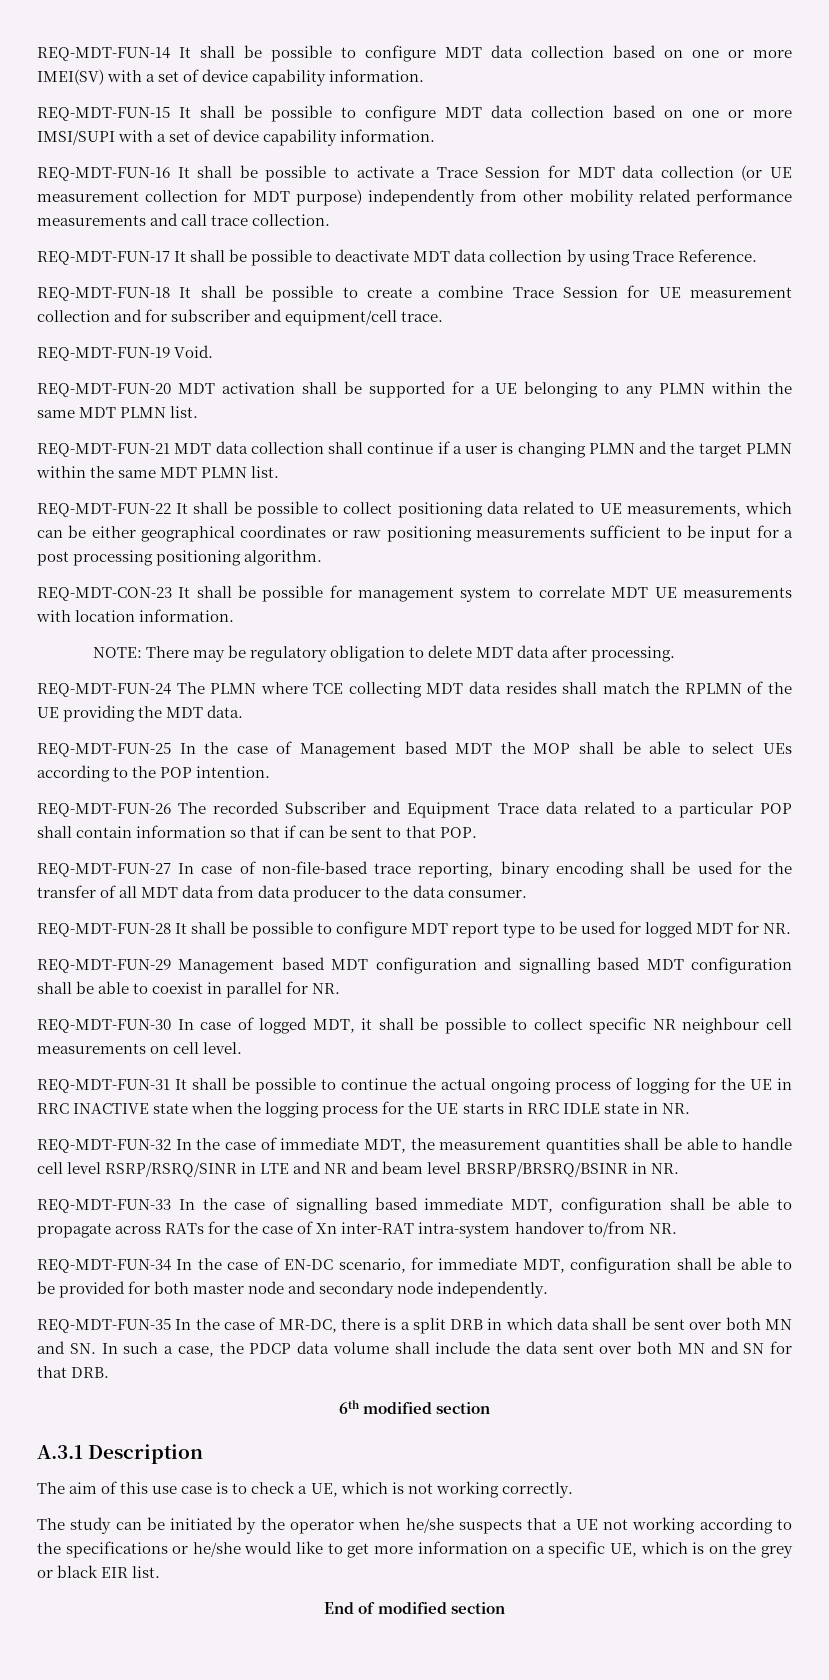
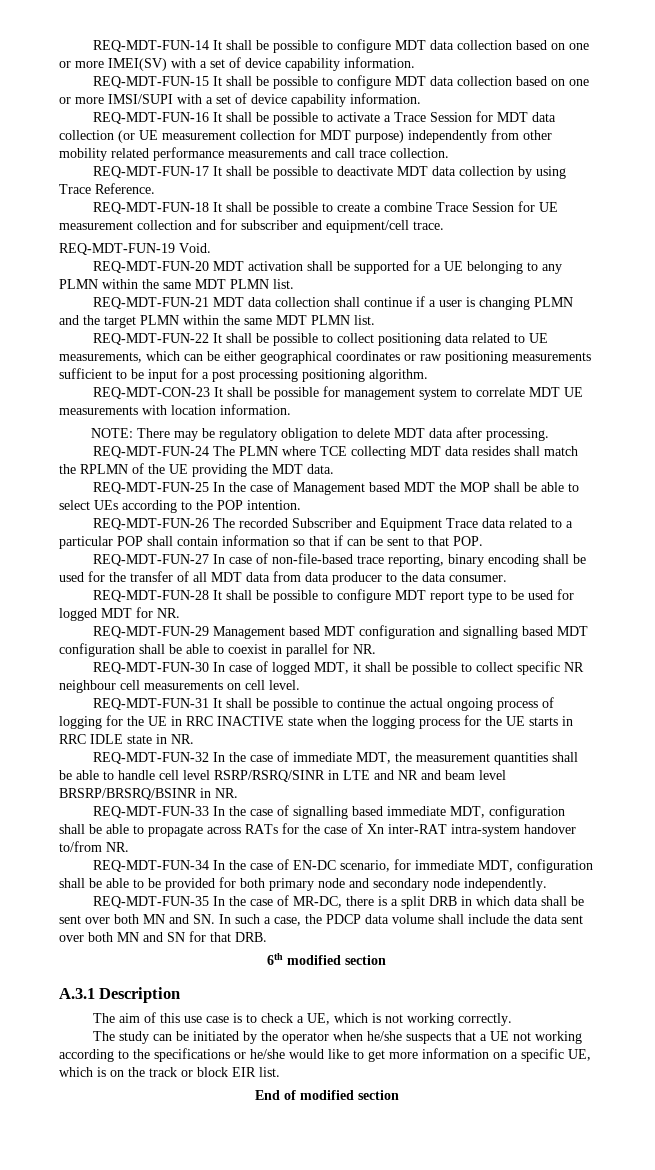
[193,1283,245,1294] master -> [269,878,314,891] primary
[760,1546,793,1558] [37,1565,99,1578] grey or black -> [149,1067,228,1077] track or block

